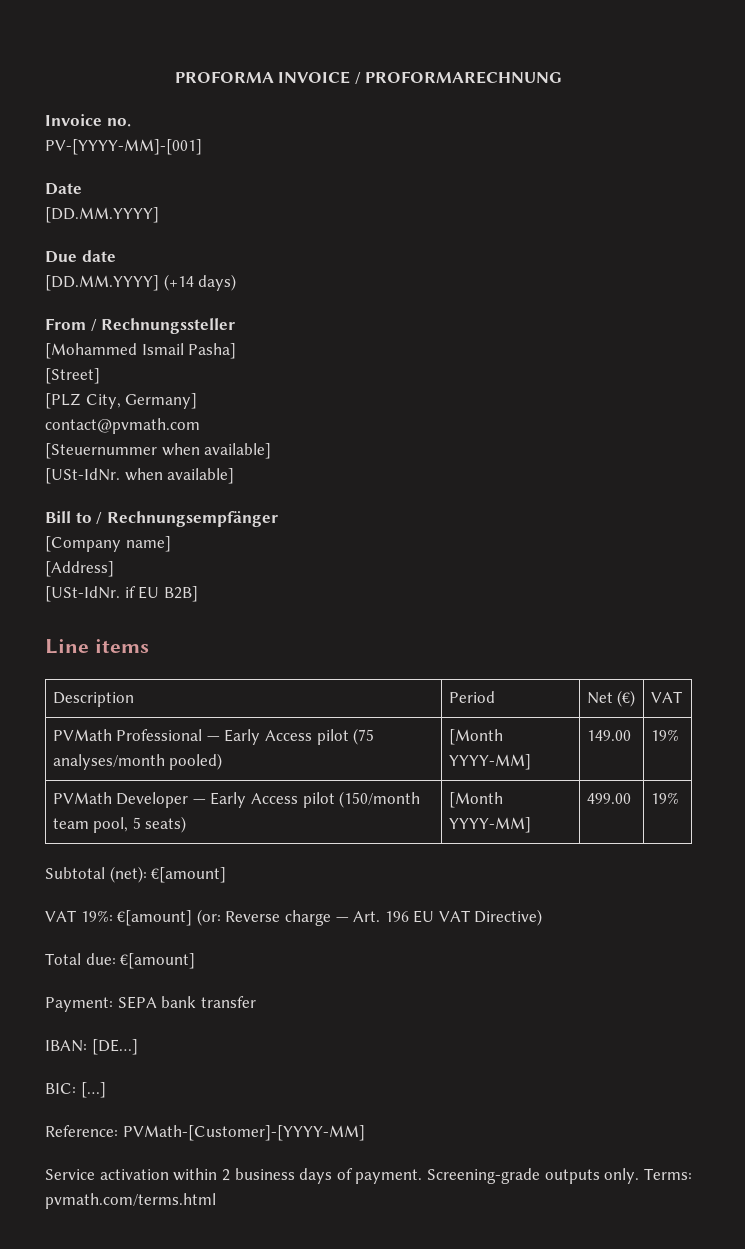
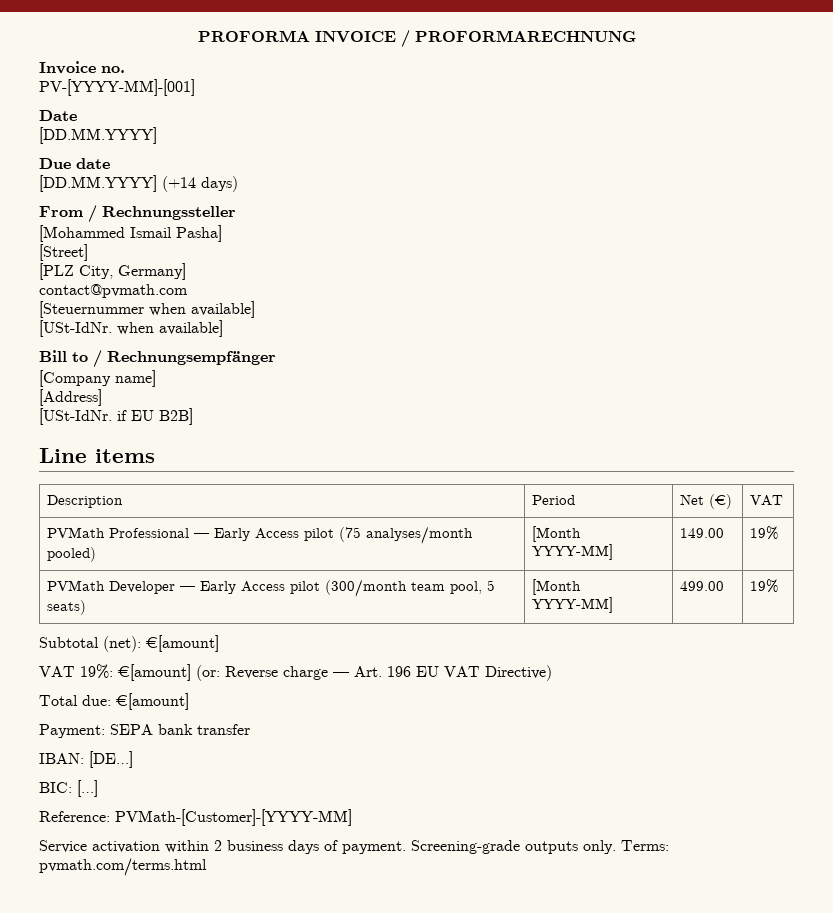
[339,791,421,808] (150/month -> [325,579,408,597] (300/month

